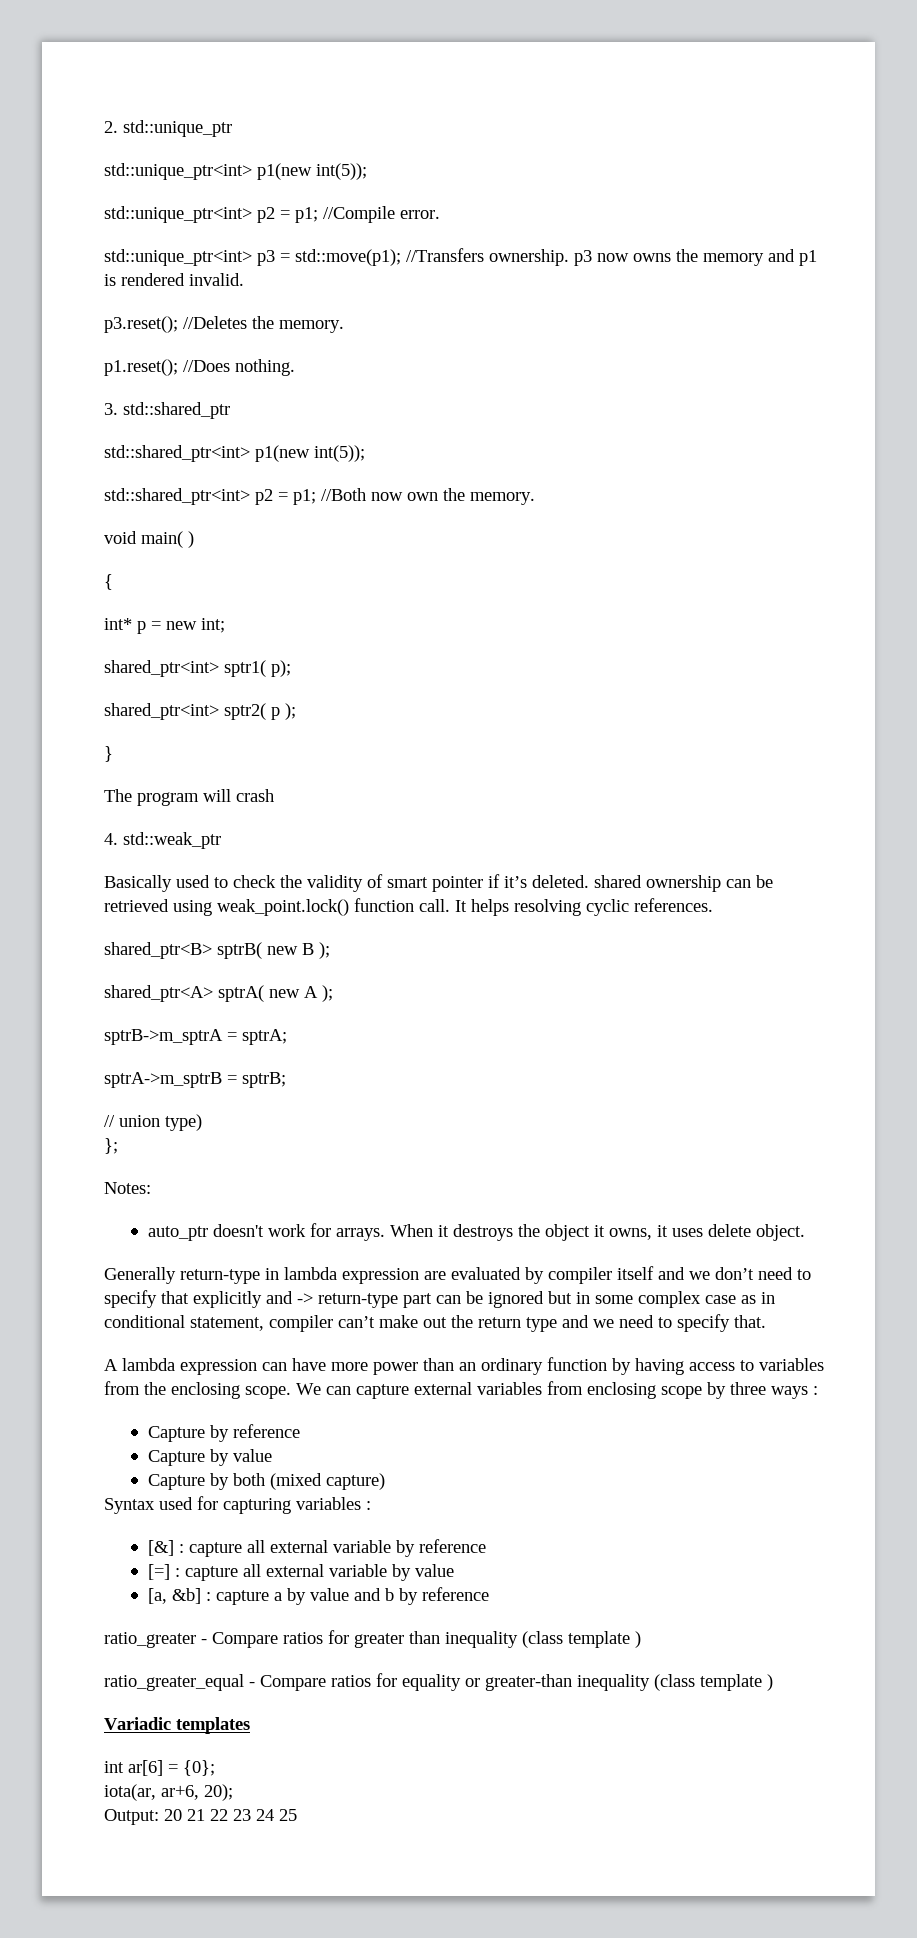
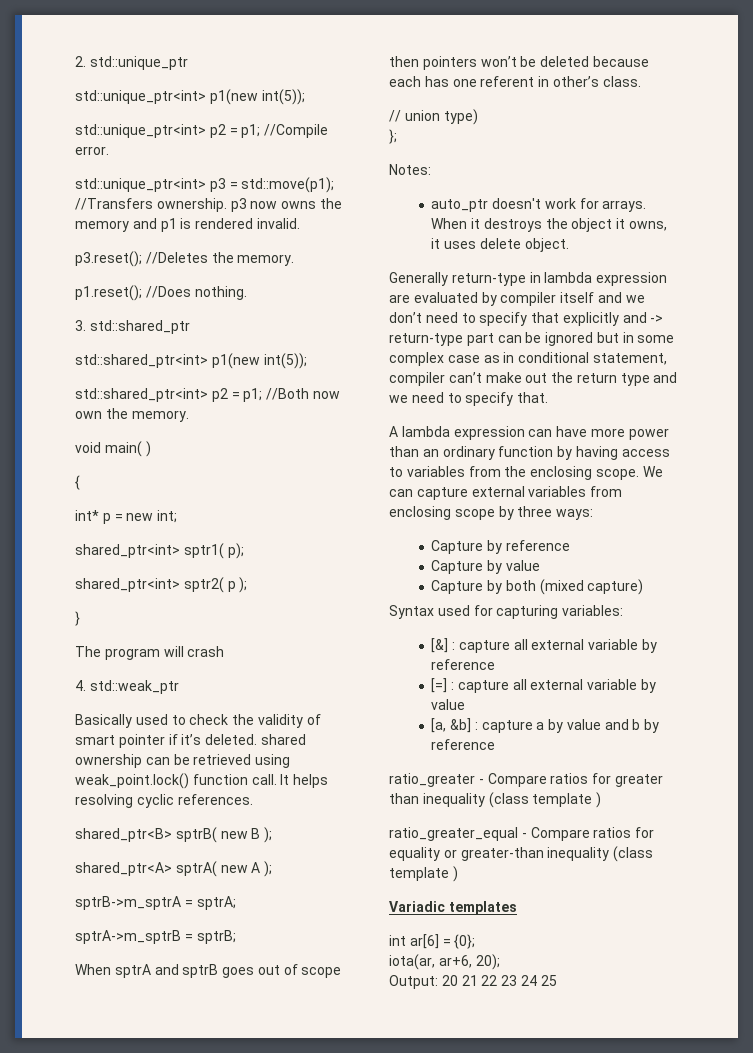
(286, 1080) none -> [75,964,342,978] [389,56,649,70] [389,76,641,87] // When sptrA and sptrB goes out of scope then pointers won’t be deleted because each has one referent in other’s class.
[771,1386,818,1399] ways : -> [556,509,594,520] ways:
[296,1497,371,1510] variables : -> [562,605,624,616] variables:

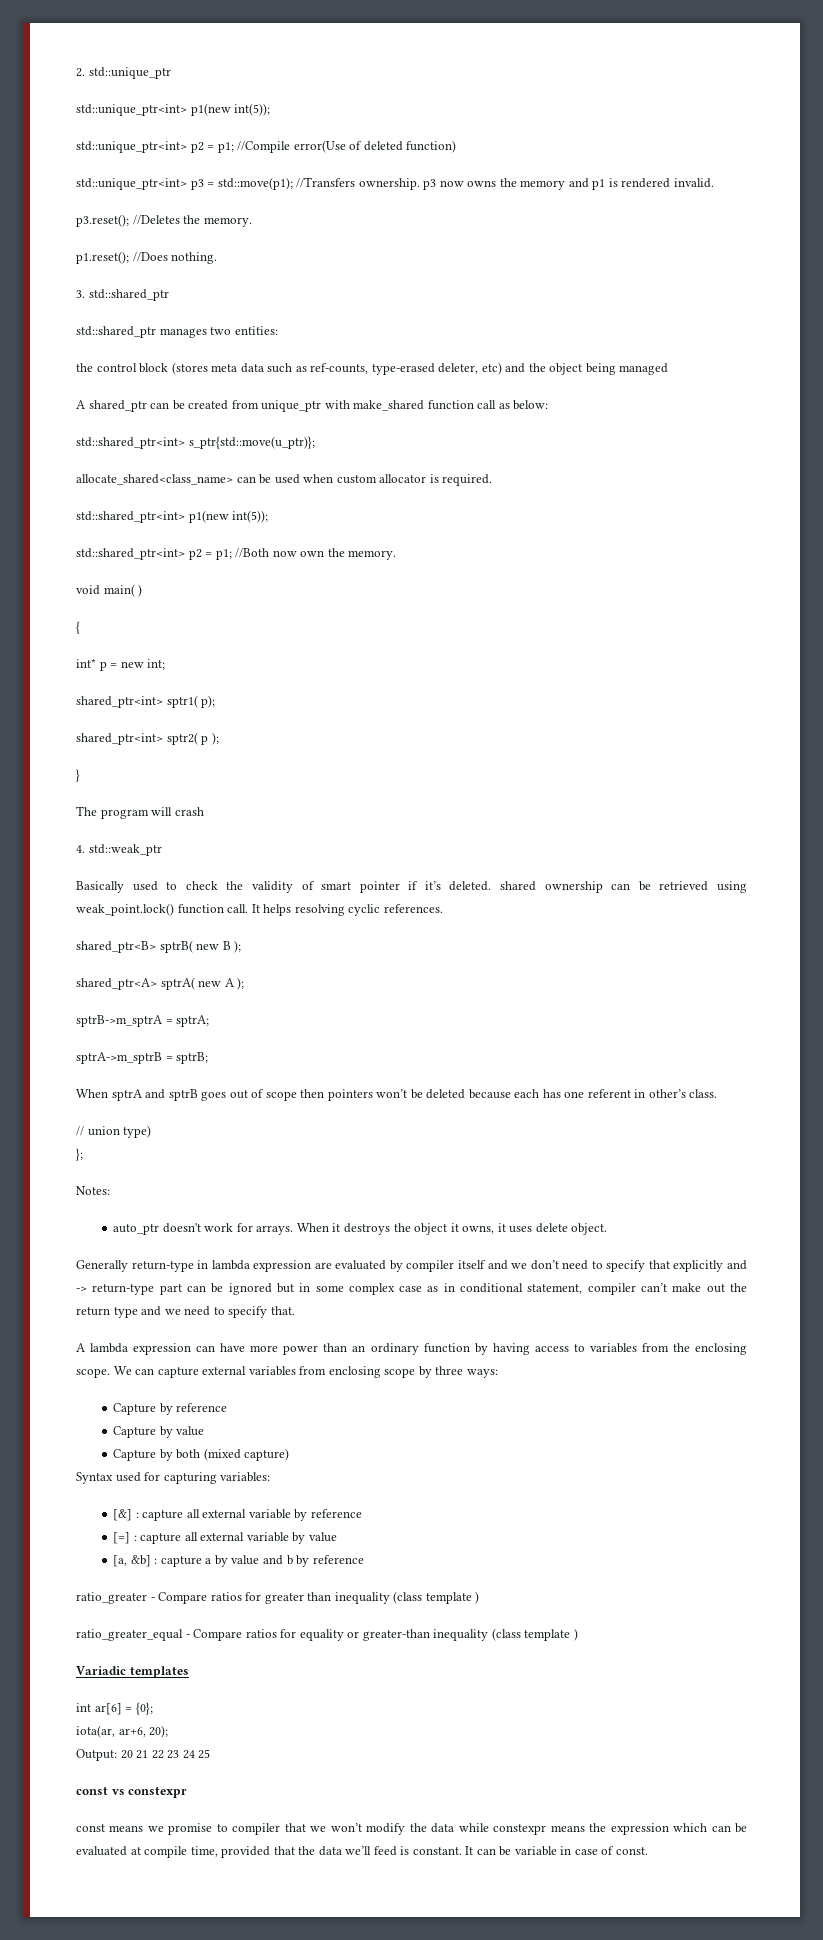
[75,146,109,155] error. -> [293,140,457,153] error(Use of deleted function)
(190, 327) none -> [76,326,278,338] [76,362,669,375] [76,400,549,412] [76,436,315,449] [76,474,493,486] // std::shared_ptr manages two entities: // the control block (stores meta data such as ref-counts, type-erased deleter, etc) and the object being managed // A shared_ptr can be created from unique_ptr with make_shared function call as below: // std::shared_ptr<int> s_ptr{std::move(u_ptr)}; // allocate_shared<class_name> can be used when custom allocator is required.
(557, 980) none -> [76,1786,188,1798] [76,1823,748,1835] [76,1846,648,1858] // const vs constexpr // const means we promise to compiler that we won’t modify the data while constexpr means the expression which can be evaluated at compile time, provided that the data we’ll feed is constant. It can be variable in case of const.

